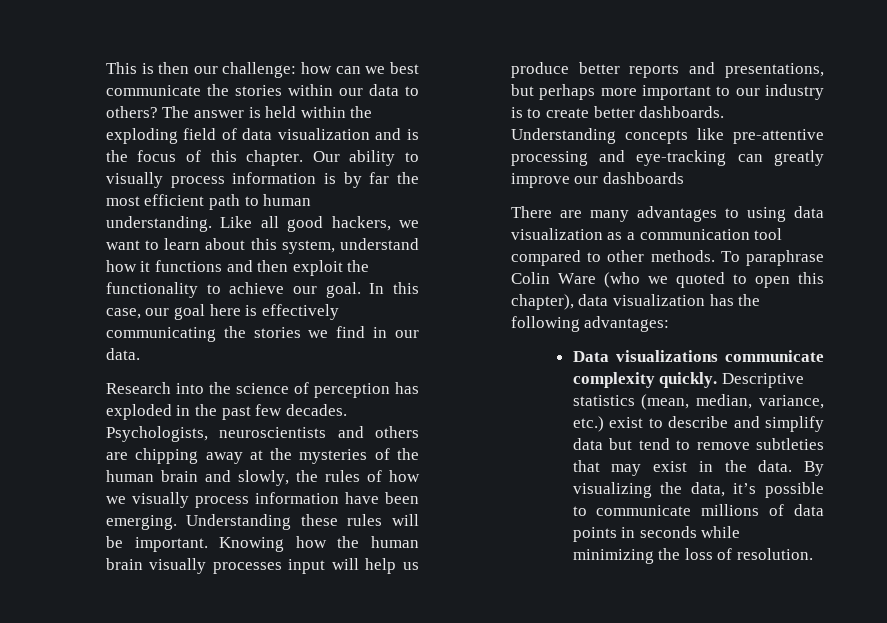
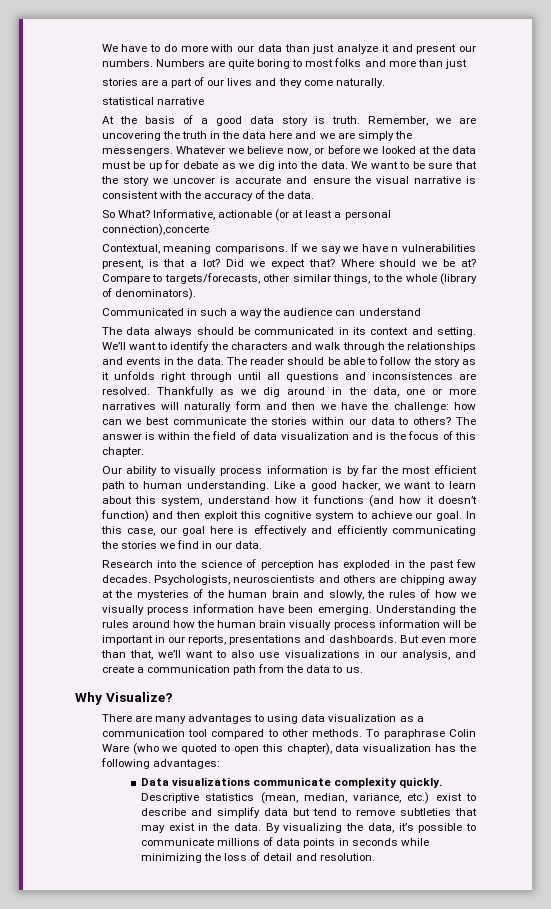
[105,62,218,74] This is then our -> [101,44,477,54] [101,58,467,69] [101,77,385,88] [101,97,204,105] [101,115,476,126] [101,131,412,141] [101,145,476,156] [101,160,477,171] [100,176,476,186] [101,190,315,201] [101,209,391,221] [101,224,209,236] [101,243,476,254] [101,259,477,269] [101,273,477,285] [101,288,196,300] [101,308,421,318] [101,327,477,337] [101,341,476,352] [101,356,477,367] [101,371,476,382] [101,386,477,397] [101,401,389,412] We have to do more with our data than just analyze it and present our numbers. Numbers are quite boring to most folks and more than just // stories are a part of our lives and they come naturally. // statistical narrative // At the basis of a good data story is truth. Remember, we are uncovering the truth in the data here and we are simply the messengers. Whatever we believe now, or before we looked at the data must be up for debate as we dig into the data. We want to be sure that the story we uncover is accurate and ensure the visual narrative is consistent with the accuracy of the data. // So What? Informative, actionable (or at least a personal connection),concerte // Contextual, meaning comparisons. If we say we have n vulnerabilities present, is that a lot? Did we expect that? Where should we be at? Compare to targets/forecasts, other similar things, to the whole (library of denominators). // Communicated in such a way the audience can understand // The data always should be communicated in its context and setting. We’ll want to identify the characters and walk through the relationships and events in the data. The reader should be able to follow the story as it unfolds right through until all questions and inconsistences are resolved. Thankfully as we dig around in the data, one or more narratives will naturally form and then we have the
[265,106,297,118] held -> (156, 436) none
[105,128,178,144] exploding -> (210, 436) none
(304, 158) none -> (144, 452) //
[260,216,391,232] all good hackers, -> [299,481,380,491] a good hacker,
[226,260,370,276] [105,282,198,298] and then exploit the functionality -> [369,495,477,507] [100,510,355,522] (and how it doesn’t function) and then exploit this cognitive system
(339, 312) none -> [310,525,388,536] and efficiently
[300,514,419,526] [105,536,285,552] these rules will be important. Knowing -> [459,605,476,613] [101,620,170,628] the rules around
[212,558,419,574] [510,62,824,78] [510,84,824,100] [510,106,725,118] [510,128,824,144] [510,150,824,166] [510,172,685,188] processes input will help us produce better reports and presentations, but perhaps more important to our industry is to create better dashboards. Understanding concepts like pre-attentive processing and eye-tracking can greatly improve our dashboards -> [333,619,476,630] [101,635,477,645] [100,650,476,660] [101,664,363,675] [75,692,173,705] process information will be important in our reports, presentations and dashboards. But even more than that, we’ll want to also use visualizations in our analysis, and create a communication path from the data to us. // Why Visualize?
(733, 554) none -> [263,853,317,861] detail and

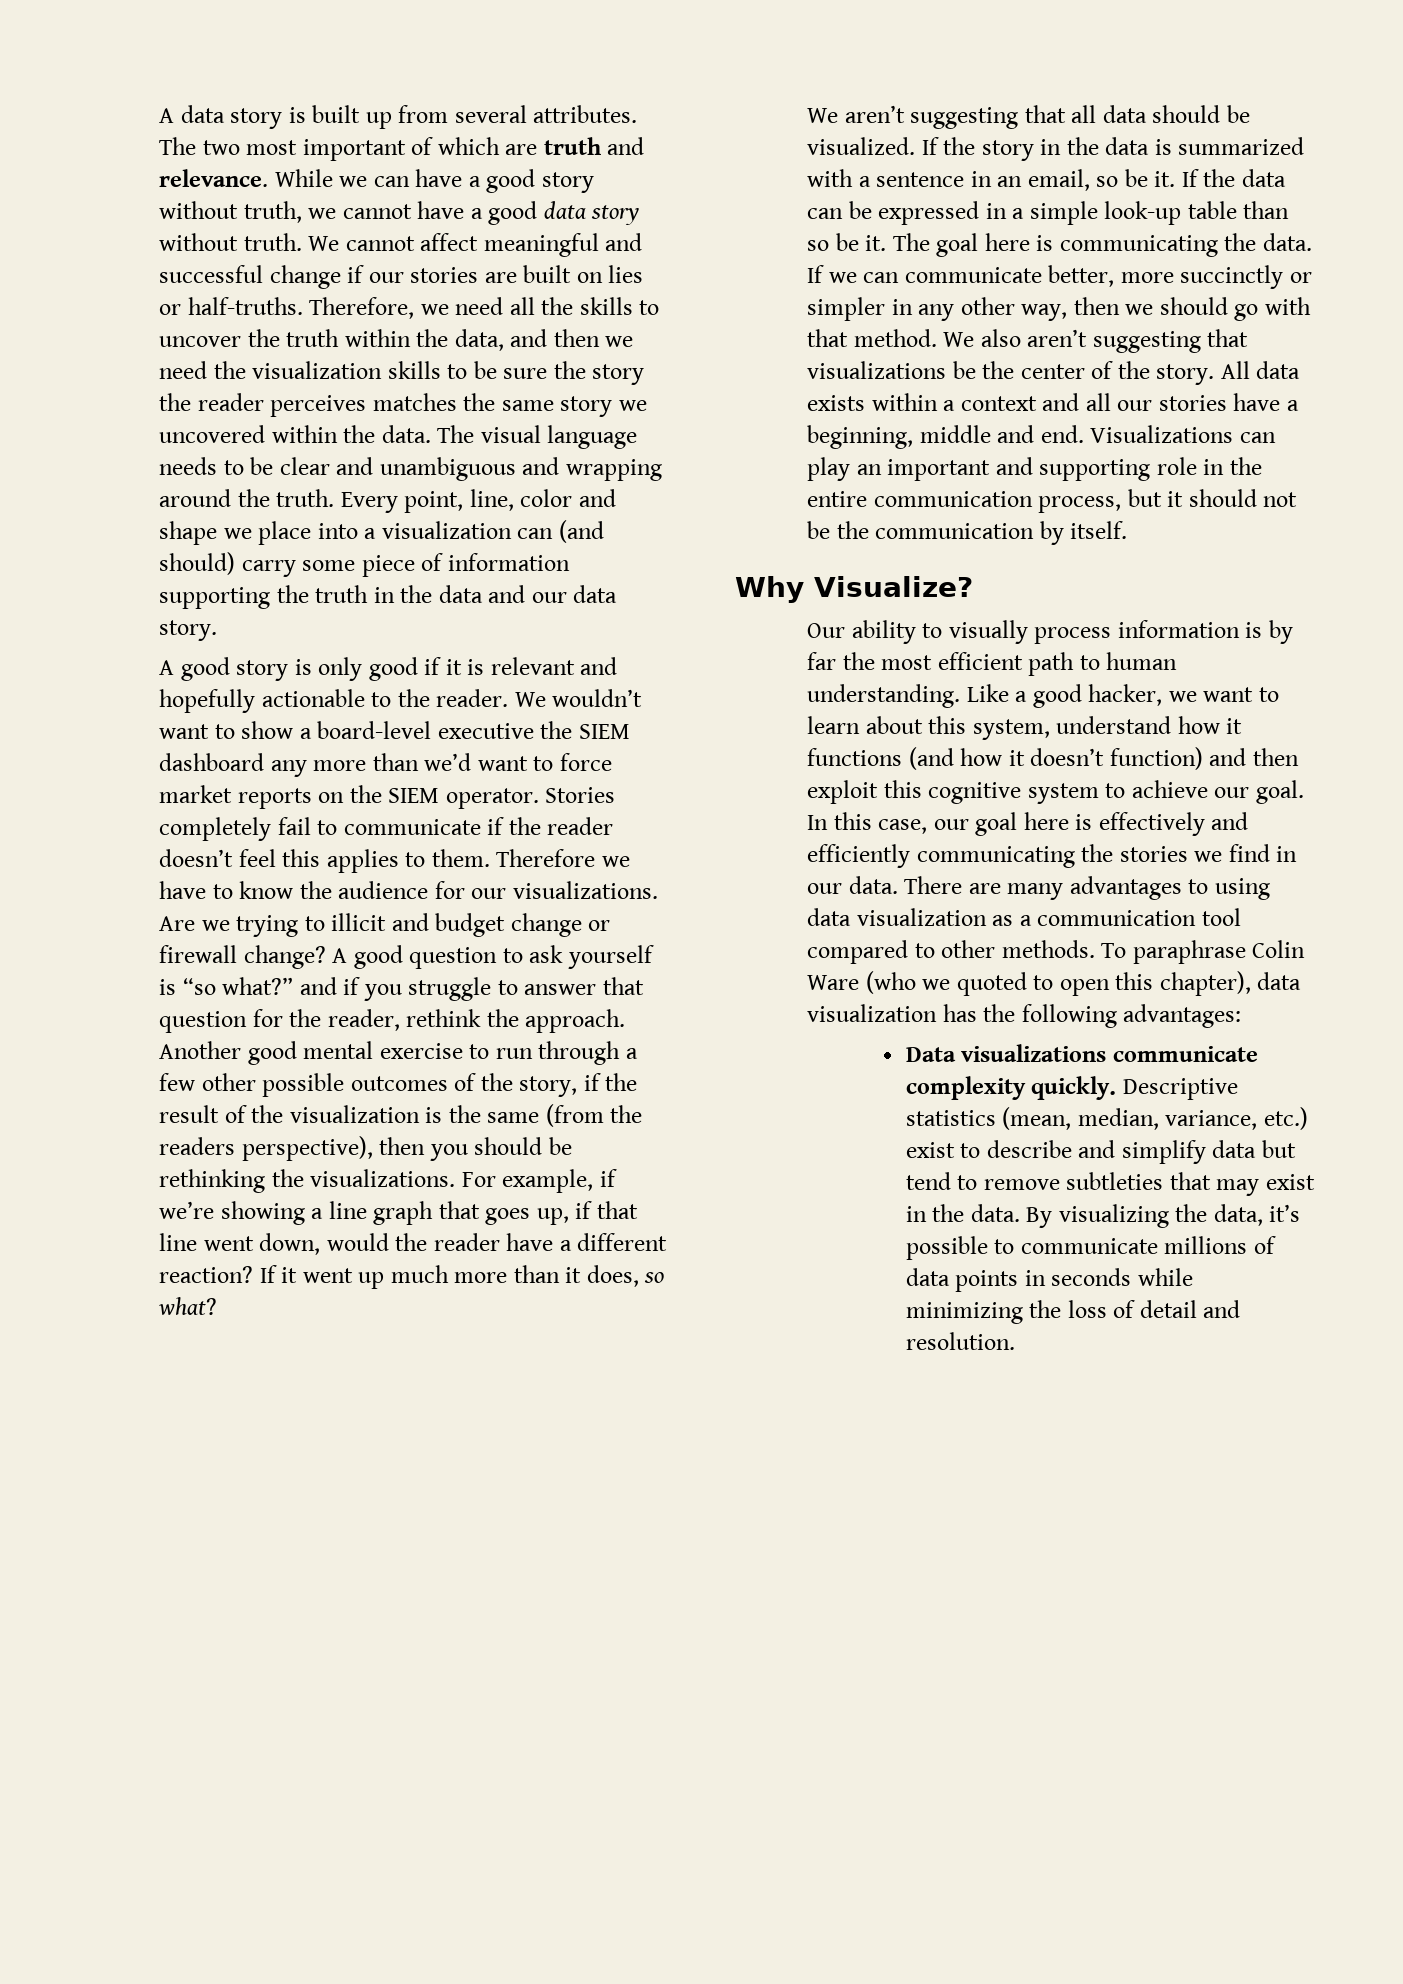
[101,44,477,54] [101,58,467,69] [101,77,385,88] [101,97,204,105] [101,115,476,126] [101,131,161,141] We have to do more with our data than just analyze it and present our numbers. Numbers are quite boring to most folks and more than just // stories are a part of our lives and they come naturally. // statistical narrative // At the basis of a good data story is truth. Remember, we are uncovering -> [159,105,638,129] [159,137,645,161] [159,169,594,193] [159,201,640,225] [159,233,643,257] [159,265,644,289] [159,297,660,319] [159,329,634,351] [159,361,645,385] [159,393,647,417] [159,425,638,449] [159,457,662,481] [159,489,616,513] [159,520,604,545] [159,552,570,577] [159,587,271,609] A data story is built up from several attributes. The two most important of which are truth and relevance. While we can have a good story without truth, we cannot have a good data story without truth. We cannot affect meaningful and successful change if our stories are built on lies or half-truths. Therefore, we need all the skills to uncover the truth within the data, and then we need the visualization skills to be sure the story the reader perceives matches the same story we uncovered within the data. The visual language needs to be clear and unambiguous and wrapping around the truth. Every point, line, color and shape we place into a visualization can (and should) carry some piece of information supporting
[269,131,412,141] [101,145,476,156] [101,160,477,171] [100,176,476,186] [101,190,315,201] [101,209,391,221] [101,224,209,236] [101,243,476,254] [101,259,477,269] [101,273,477,285] [101,288,196,300] [101,308,421,318] [101,327,477,337] [101,341,476,352] [101,356,477,367] [101,371,476,382] [101,386,477,397] [101,401,477,412] [101,417,477,425] [101,431,477,440] [101,447,144,457] here and we are simply the messengers. Whatever we believe now, or before we looked at the data must be up for debate as we dig into the data. We want to be sure that the story we uncover is accurate and ensure the visual narrative is consistent with the accuracy of the data. // So What? Informative, actionable (or at least a personal connection),concerte // Contextual, meaning comparisons. If we say we have n vulnerabilities present, is that a lot? Did we expect that? Where should we be at? Compare to targets/forecasts, other similar things, to the whole (library of denominators). // Communicated in such a way the audience can understand // The data always should be communicated in its context and setting. We’ll want to identify the characters and walk through the relationships and events in the data. The reader should be able to follow the story as it unfolds right through until all questions and inconsistences are resolved. Thankfully as we dig around in the data, one or more narratives will naturally form and then we have the challenge: how can we best communicate the stories within our data to others? The answer is within the field of data visualization and is the focus of this chapter. -> [488,585,618,603] [159,620,218,641] [159,657,618,681] [159,689,643,713] [159,721,630,739] [159,753,612,777] [159,785,616,809] [159,817,614,841] [159,849,630,873] [159,881,658,899] [159,913,611,937] [159,945,654,969] [159,977,644,1001] [159,1009,626,1033] [159,1041,638,1065] [159,1073,638,1097] [159,1104,643,1127] [159,1136,572,1161] [159,1169,617,1193] [159,1201,638,1225] [159,1233,668,1255] [159,1265,665,1289] [158,1297,218,1315] [807,105,1250,129] [807,137,1305,161] [807,169,1286,191] [807,201,1290,225] [807,233,1312,257] [807,265,1312,289] [807,297,1311,321] [807,329,1249,353] [807,361,1301,385] [807,393,1299,411] [807,425,1276,449] [807,457,1262,481] [807,489,1298,513] [807,521,1128,545] [735,576,973,603] and our data story. // A good story is only good if it is relevant and hopefully actionable to the reader. We wouldn’t want to show a board-level executive the SIEM dashboard any more than we’d want to force market reports on the SIEM operator. Stories completely fail to communicate if the reader doesn’t feel this applies to them. Therefore we have to know the audience for our visualizations. Are we trying to illicit and budget change or firewall change? A good question to ask yourself is “so what?” and if you struggle to answer that question for the reader, rethink the approach. Another good mental exercise to run through a few other possible outcomes of the story, if the result of the visualization is the same (from the readers perspective), then you should be rethinking the visualizations. For example, if we’re showing a line graph that goes up, if that line went down, would the reader have a different reaction? If it went up much more than it does, so what? // We aren’t suggesting that all data should be visualized. If the story in the data is summarized with a sentence in an email, so be it. If the data can be expressed in a simple look-up table than so be it. The goal here is communicating the data. If we can communicate better, more succinctly or simpler in any other way, then we should go with that method. We also aren’t suggesting that visualizations be the center of the story. All data exists within a context and all our stories have a beginning, middle and end. Visualizations can play an important and supporting role in the entire communication process, but it should not be the communication by itself. // Why Visualize?
[101,559,476,570] [101,575,477,585] [101,589,476,600] [101,604,476,615] [101,619,476,630] [101,635,477,645] [100,650,476,660] [101,664,363,675] [75,692,173,705] // Research into the science of perception has exploded in the past few decades. Psychologists, neuroscientists and others are chipping away at the mysteries of the human brain and slowly, the rules of how we visually process information have been emerging. Understanding the rules around how the human brain visually process information will be important in our reports, presentations and dashboards. But even more than that, we’ll want to also use visualizations in our analysis, and create a communication path from the data to us. // Why Visualize? // -> (898, 885) none

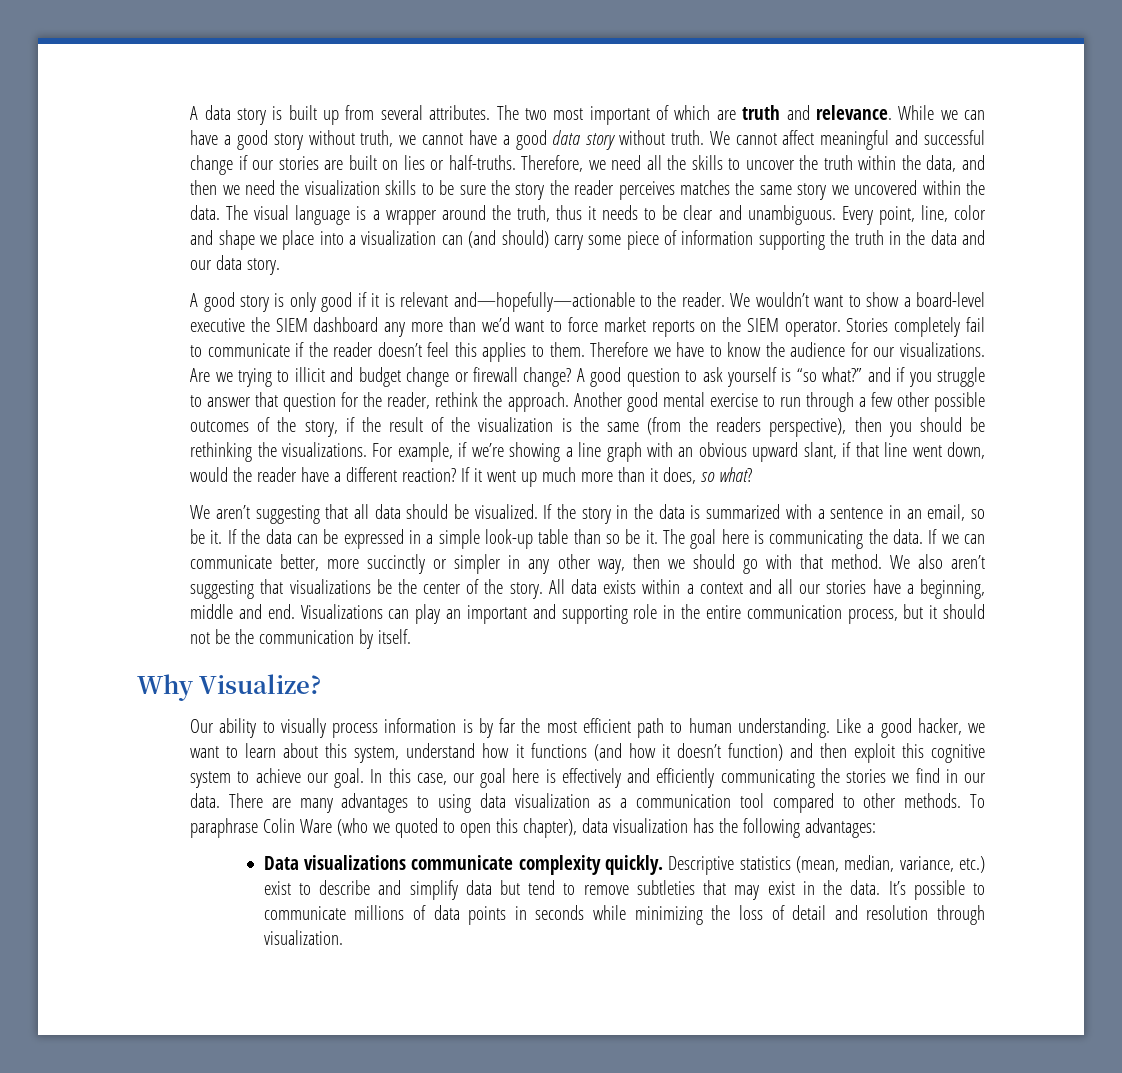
(638, 437) none -> [356,205,597,225] is a wrapper around the truth, thus it
[379,457,662,481] [159,489,335,507] unambiguous and wrapping around the truth. -> [747,205,836,225] unambiguous.
[580,657,618,675] [159,689,365,713] and hopefully actionable -> [453,292,635,312] and—hopefully—actionable
[438,1201,569,1225] that goes up, -> [647,442,837,462] with an obvious upward slant,
[1026,1204,1301,1228] By visualizing the data, it’s -> [888,881,906,895] It’s
[906,1332,1016,1350] resolution. -> [866,905,985,925] [263,930,343,945] resolution through visualization.

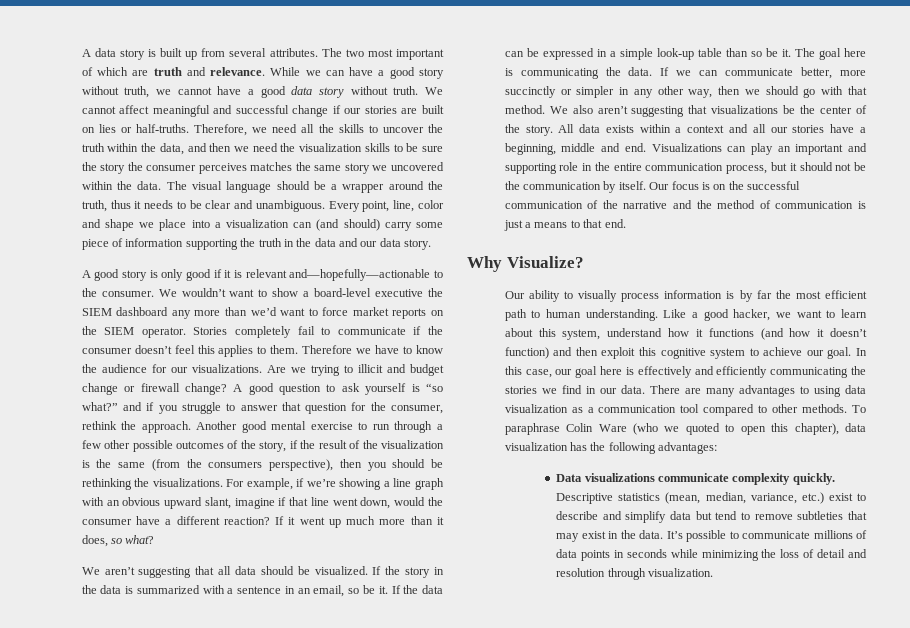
[574,180,615,195] reader -> [146,165,197,171] consumer
[356,206,367,220] is -> [276,181,326,190] should be
[681,292,725,307] reader. -> [101,291,154,297] consumer.
[333,342,374,357] reader -> [81,348,132,354] consumer
[387,392,431,409] reader, -> [390,405,443,414] consumer,
[716,417,762,432] readers -> [208,462,263,468] consumers
(837, 450) none -> [234,498,275,509] imagine
[257,467,298,482] reader -> [81,519,132,525] consumer
(412, 636) none -> [649,181,801,190] [504,200,866,209] [503,219,626,231] Our focus is on the successful communication of the narrative and the method of communication is just a means to that end.

